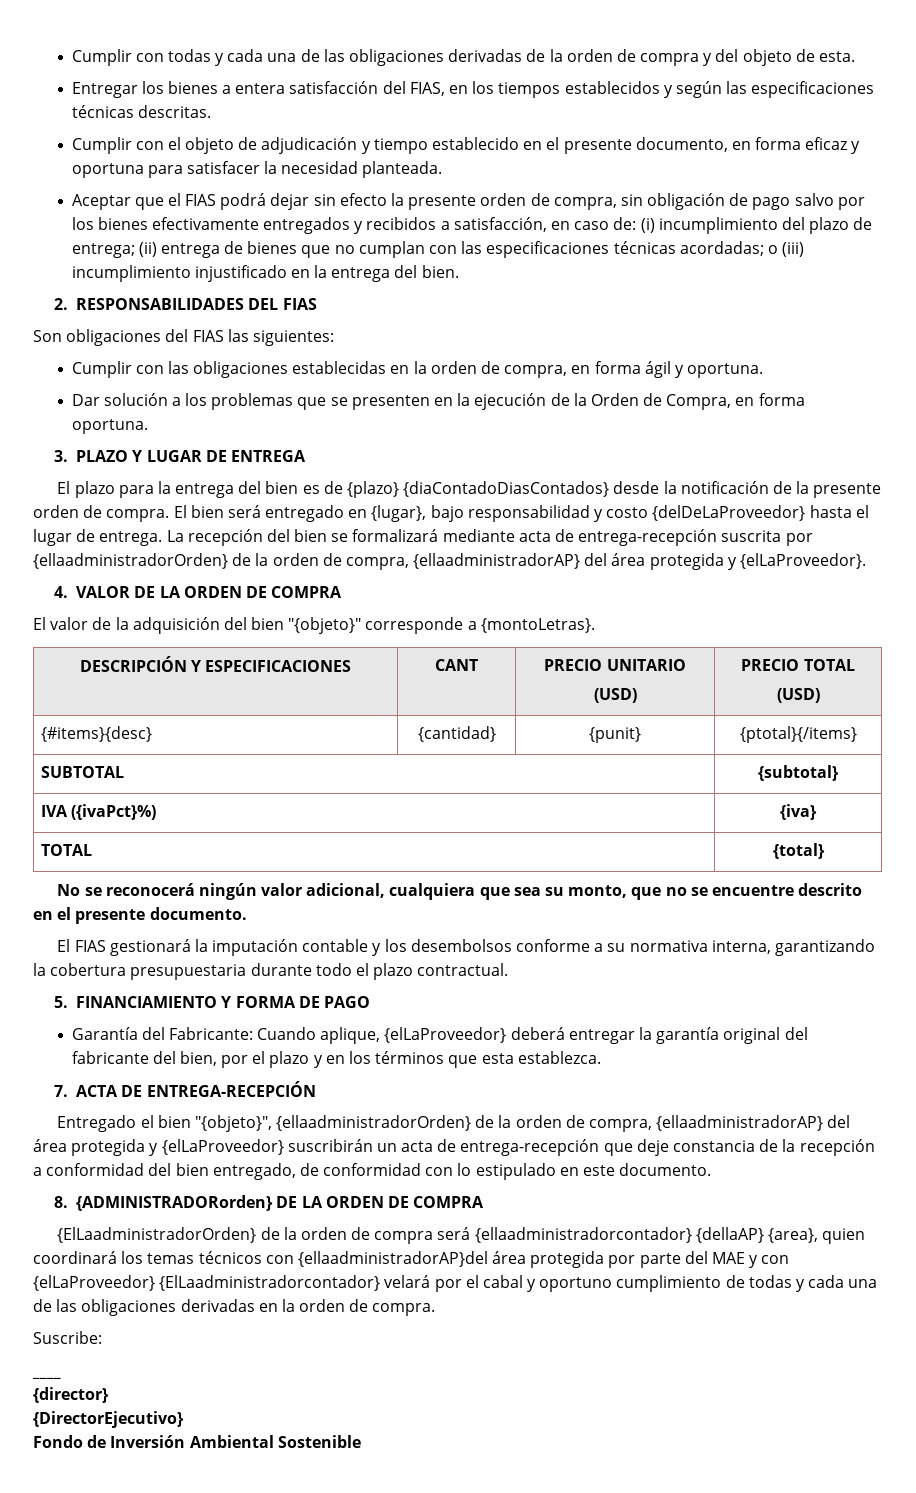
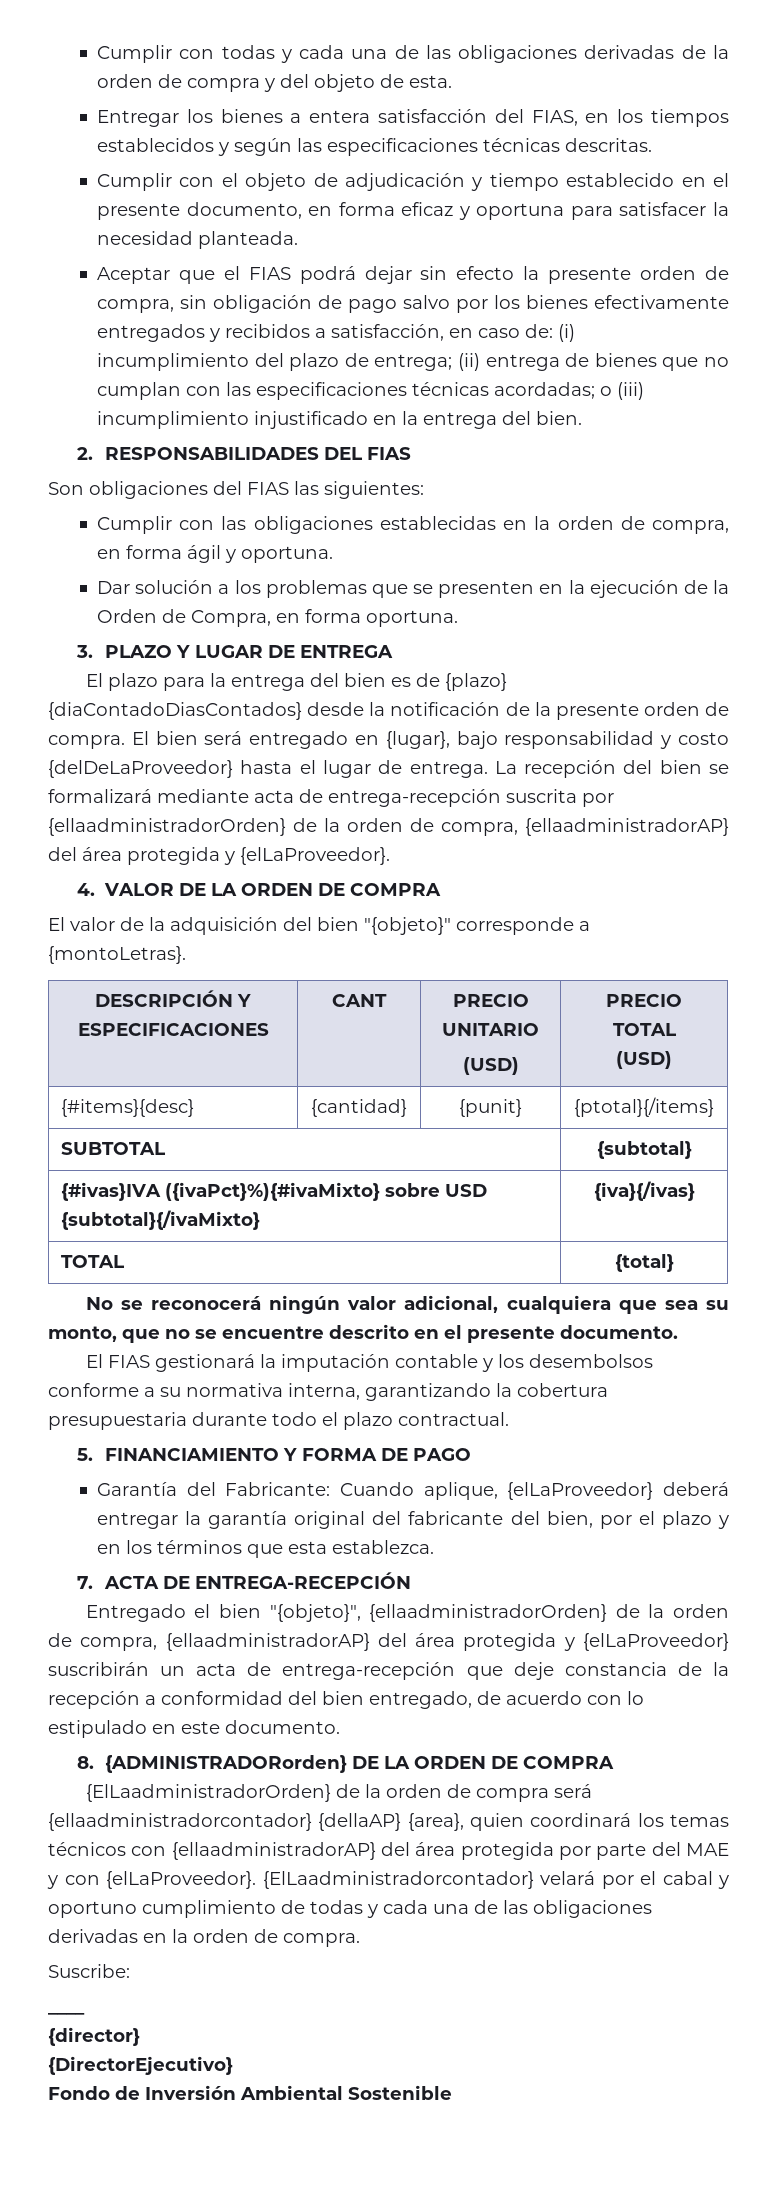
[40,804,156,820] [780,804,817,820] IVA ({ivaPct}%) | {iva} -> [60,1182,487,1201] [60,1210,260,1230] [593,1181,695,1201] {#ivas}IVA ({ivaPct}%){#ivaMixto} sobre USD {subtotal}{/ivaMixto} | {iva}{/ivas}
[323,1163,422,1176] conformidad -> [506,1691,582,1705] acuerdo
[297,1251,488,1267] {ellaadministradorAP}del -> [171,1842,410,1860] {ellaadministradorAP} del
[33,1275,155,1291] {elLaProveedor} -> [106,1871,256,1889] {elLaProveedor}.

